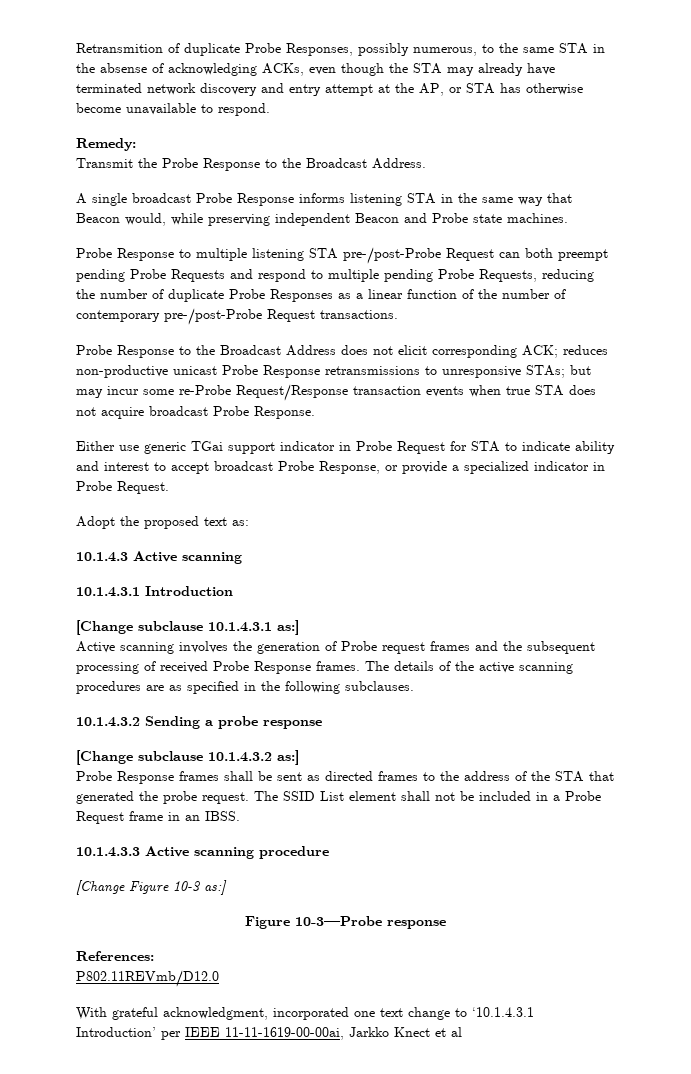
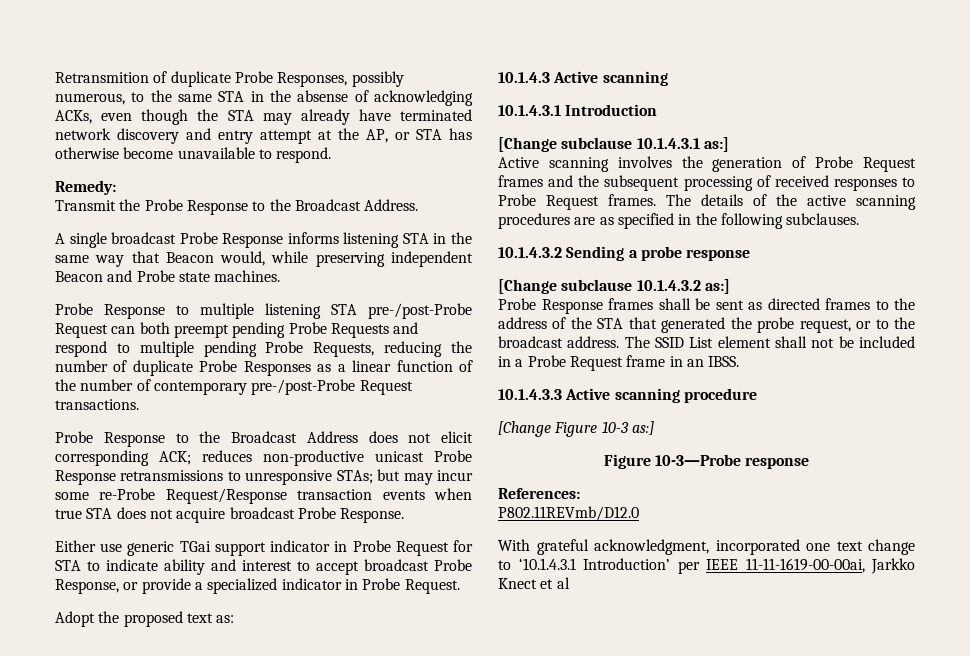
[382,642,425,654] request -> [863,157,916,172] Request
[213,661,311,674] Probe Response -> [833,177,915,191] [498,194,599,210] responses to Probe Request
[202,792,249,804] request. -> [799,317,915,333] [498,336,620,348] request, or to the broadcast address.

